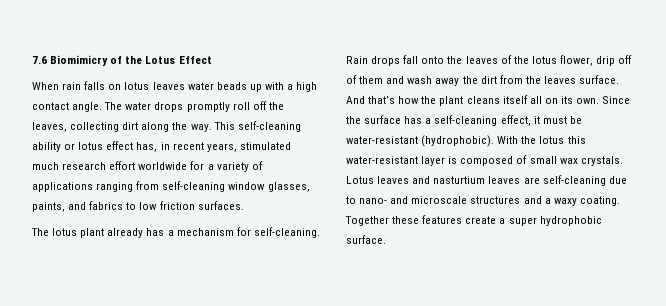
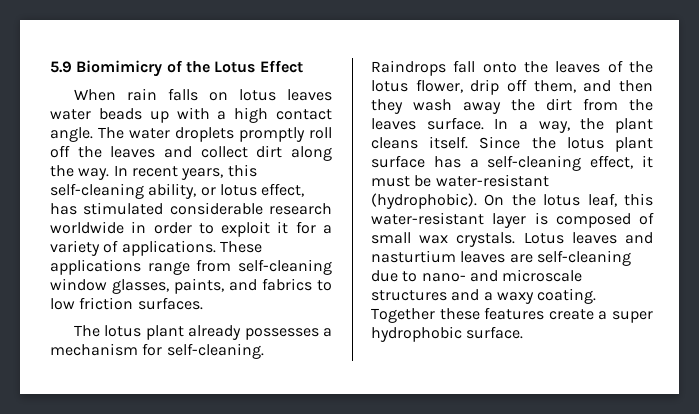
[32,56,47,64] 7.6 -> [50,61,72,73] 5.9
[154,102,184,112] drops -> [175,127,234,142] droplets
[32,122,120,132] leaves, collecting -> [110,146,248,158] leaves and collect
[213,121,301,132] [32,141,291,152] [32,161,263,172] [32,182,134,192] This self-cleaning ability or lotus effect has, in recent years, stimulated much research effort worldwide for a variety of applications ranging -> [113,164,257,180] [50,183,305,199] [50,202,332,215] [50,221,332,237] [50,240,262,256] [50,259,190,275] In recent years, this self-cleaning ability, or lotus effect, has stimulated considerable research worldwide in order to exploit it for a variety of applications. These applications range
[146,228,165,236] has -> [244,328,319,340] possesses
[346,56,401,66] Rain drops -> [371,60,446,76] Raindrops
[346,75,405,84] of them and -> [533,80,653,93] [371,99,403,114] them, and then they
[346,95,631,106] [346,116,361,124] And that’s how the plant cleans itself all on its own. Since the -> [494,118,653,133] [371,136,653,152] In a way, the plant cleans itself. Since the lotus plant
[497,136,565,144] With the lotus -> [484,193,617,207] On the lotus leaf,

